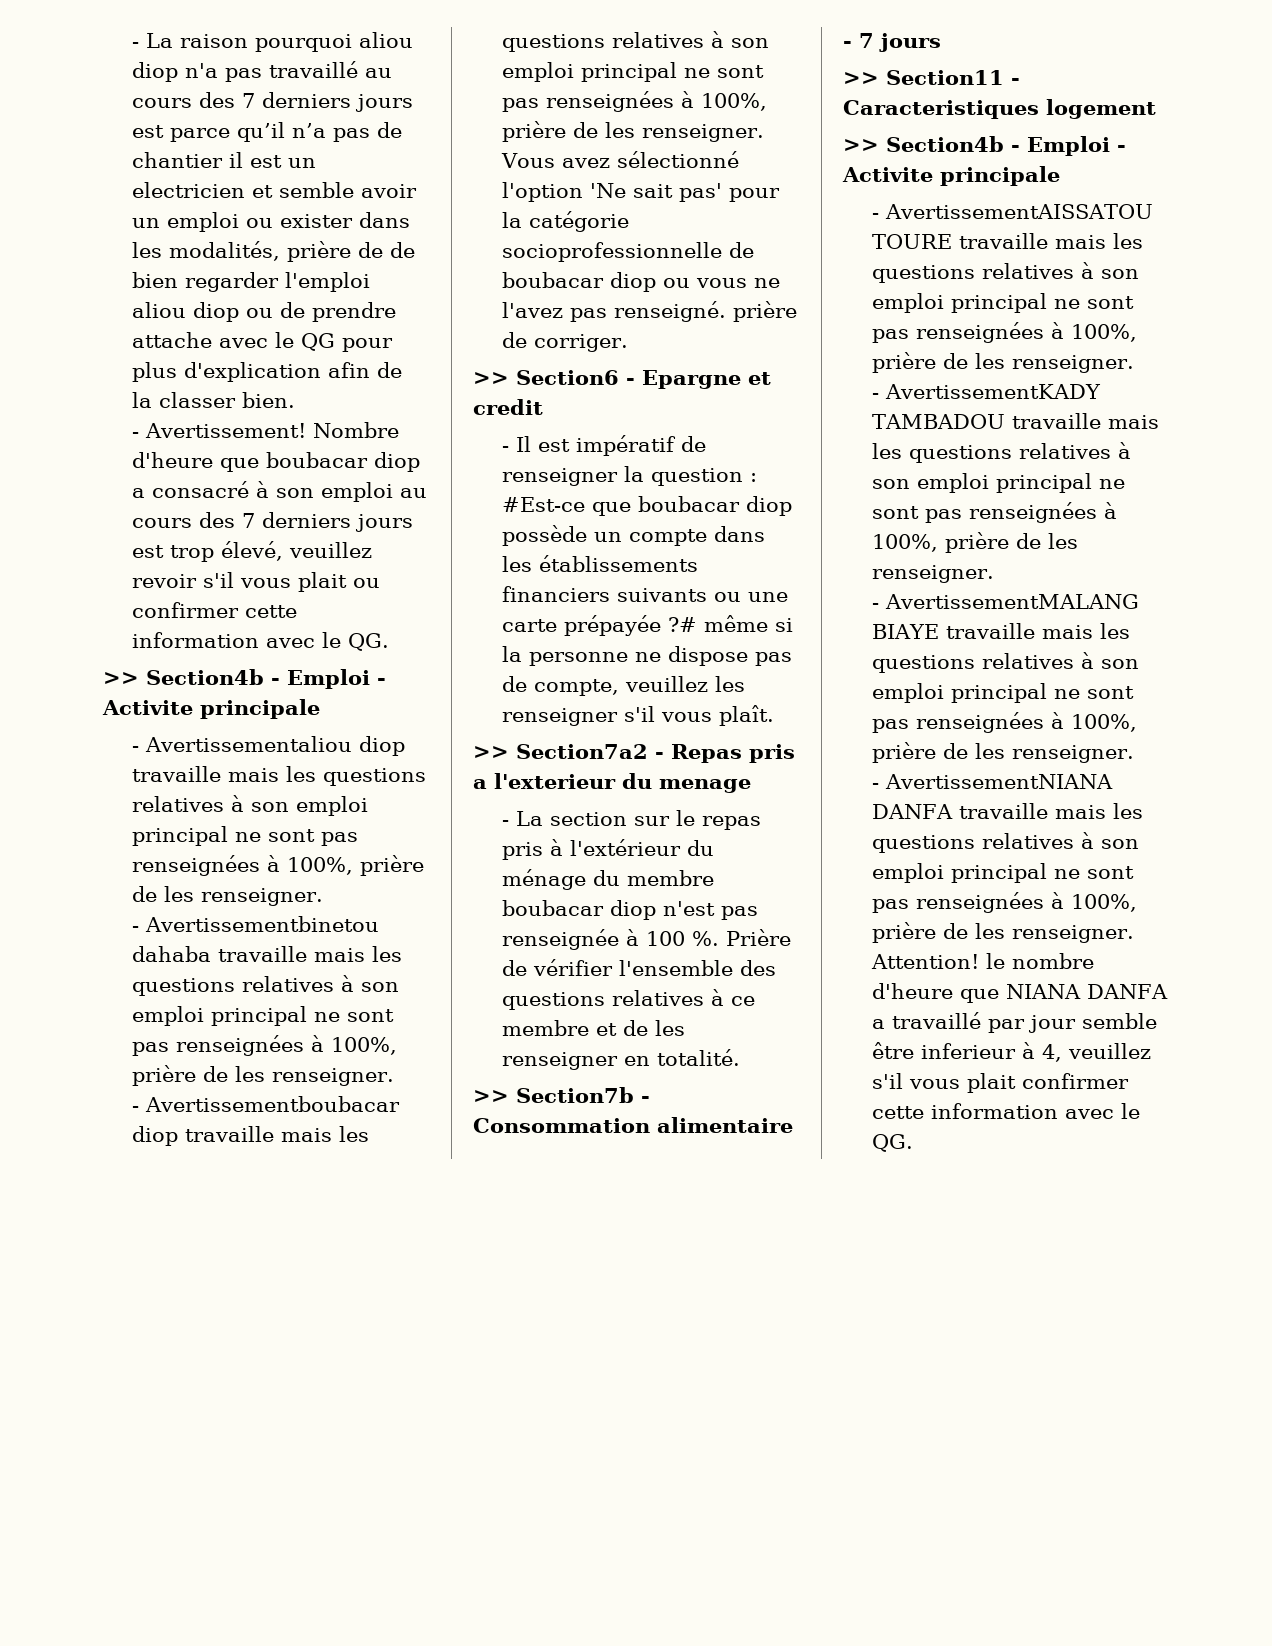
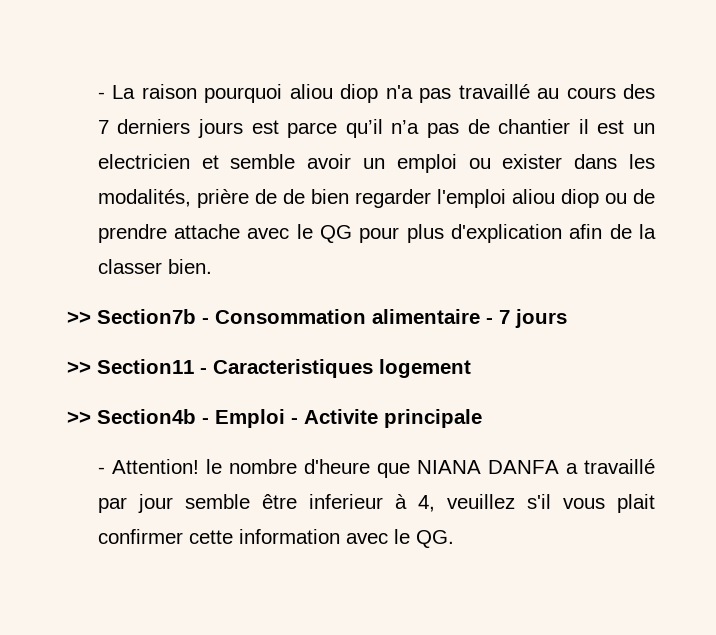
[132,422,400,438] [132,452,421,472] [132,481,428,502] [132,512,414,532] [132,541,373,562] [132,572,381,592] [132,602,298,618] [132,632,390,651] [103,669,386,689] [102,699,320,719] [132,736,406,756] [132,766,427,786] [132,795,369,816] [132,826,359,846] [132,855,425,876] [132,886,324,906] [132,916,380,932] [132,946,403,962] [132,975,400,996] [132,1006,395,1026] [132,1035,398,1056] [132,1065,395,1086] [132,1096,401,1112] [132,1126,370,1146] [502,31,770,52] [502,62,765,82] [502,91,768,112] [502,121,765,142] [501,151,740,168] [502,182,781,202] [502,211,630,232] [502,242,755,262] [502,272,781,292] [502,301,798,322] [502,332,629,352] [473,370,771,389] [473,399,543,415] [502,435,707,456] [502,466,758,486] [502,496,793,516] [502,525,766,546] [502,555,699,572] [502,586,789,602] [502,615,794,636] [502,646,793,666] [502,676,746,696] [502,705,775,726] [473,744,795,763] [473,773,751,793] [502,810,762,830] [502,839,715,860] [502,869,715,890] [502,900,759,920] [502,929,792,950] [502,959,777,976] [502,989,756,1010] [502,1020,686,1036] [502,1049,741,1070] // - Avertissement! Nombre d'heure que boubacar diop a consacré à son emploi au cours des 7 derniers jours est trop élevé, veuillez revoir s'il vous plait ou confirmer cette information avec le QG. // >> Section4b - Emploi - Activite principale // - Avertissementaliou diop travaille mais les questions relatives à son emploi principal ne sont pas renseignées à 100%, prière de les renseigner. // - Avertissementbinetou dahaba travaille mais les questions relatives à son emploi principal ne sont pas renseignées à 100%, prière de les renseigner. // - Avertissementboubacar diop travaille mais les questions relatives à son emploi principal ne sont pas renseignées à 100%, prière de les renseigner. Vous avez sélectionné l'option 'Ne sait pas' pour la catégorie socioprofessionnelle de boubacar diop ou vous ne l'avez pas renseigné. prière de corriger. // >> Section6 - Epargne et credit // - Il est impératif de renseigner la question : #Est-ce que boubacar diop possède un compte dans les établissements financiers suivants ou une carte prépayée ?# même si la personne ne dispose pas de compte, veuillez les renseigner s'il vous plaît. // >> Section7a2 - Repas pris a l'exterieur du menage // - La section sur le repas pris à l'extérieur du ménage du membre boubacar diop n'est pas renseignée à 100 %. Prière de vérifier l'ensemble des questions relatives à ce membre et de les renseigner en totalité. -> (212, 266) none
[885,204,1154,219] [872,233,1144,249] [872,262,1140,283] [872,293,1135,313] [872,322,1138,343] [872,352,1135,373] [872,384,1102,399] [872,413,1160,429] [872,442,1132,463] [872,473,1126,493] [872,502,1118,523] [872,532,1079,553] [872,565,995,583] [872,594,1140,609] [872,623,1131,639] [872,652,1140,673] [872,683,1135,703] [872,712,1138,733] [872,742,1135,763] [872,774,1114,789] [872,803,1144,819] [872,832,1140,853] [872,863,1135,883] [872,892,1138,913] [872,922,1135,943] AvertissementAISSATOU TOURE travaille mais les questions relatives à son emploi principal ne sont pas renseignées à 100%, prière de les renseigner. // - AvertissementKADY TAMBADOU travaille mais les questions relatives à son emploi principal ne sont pas renseignées à 100%, prière de les renseigner. // - AvertissementMALANG BIAYE travaille mais les questions relatives à son emploi principal ne sont pas renseignées à 100%, prière de les renseigner. // - AvertissementNIANA DANFA travaille mais les questions relatives à son emploi principal ne sont pas renseignées à 100%, prière de les renseigner. -> (105, 470) none

